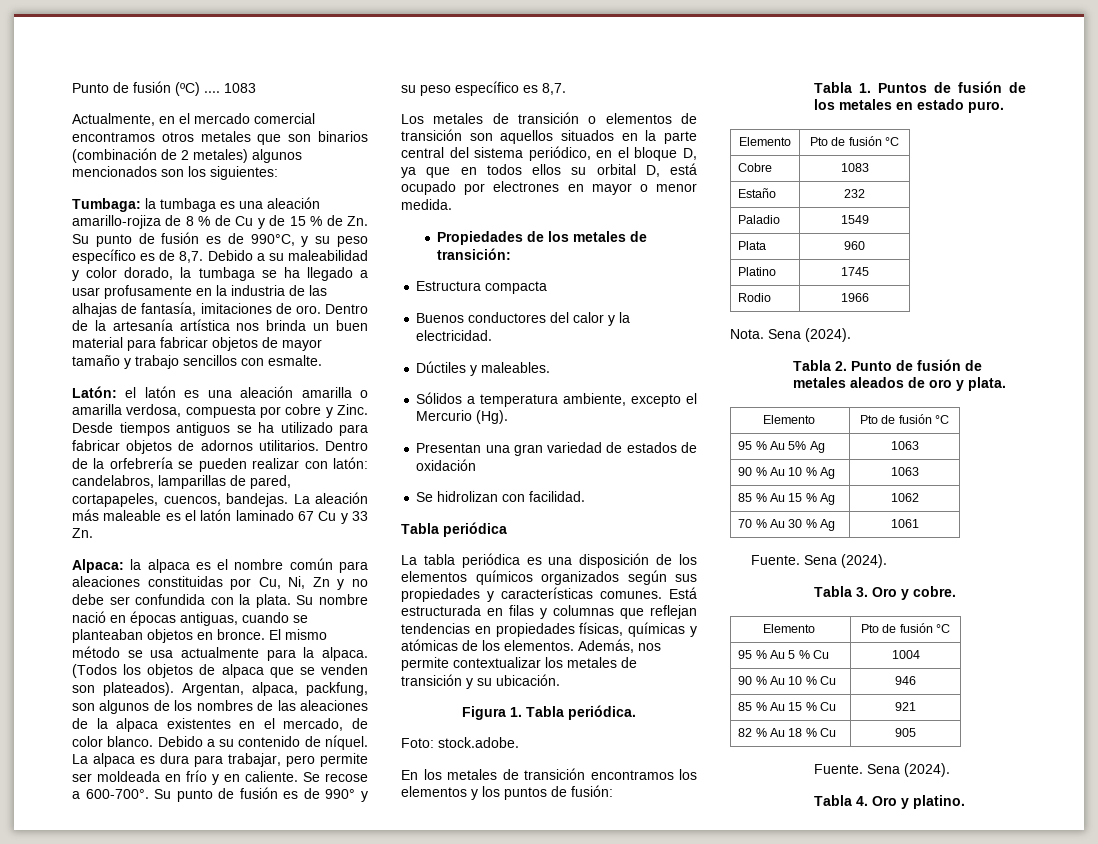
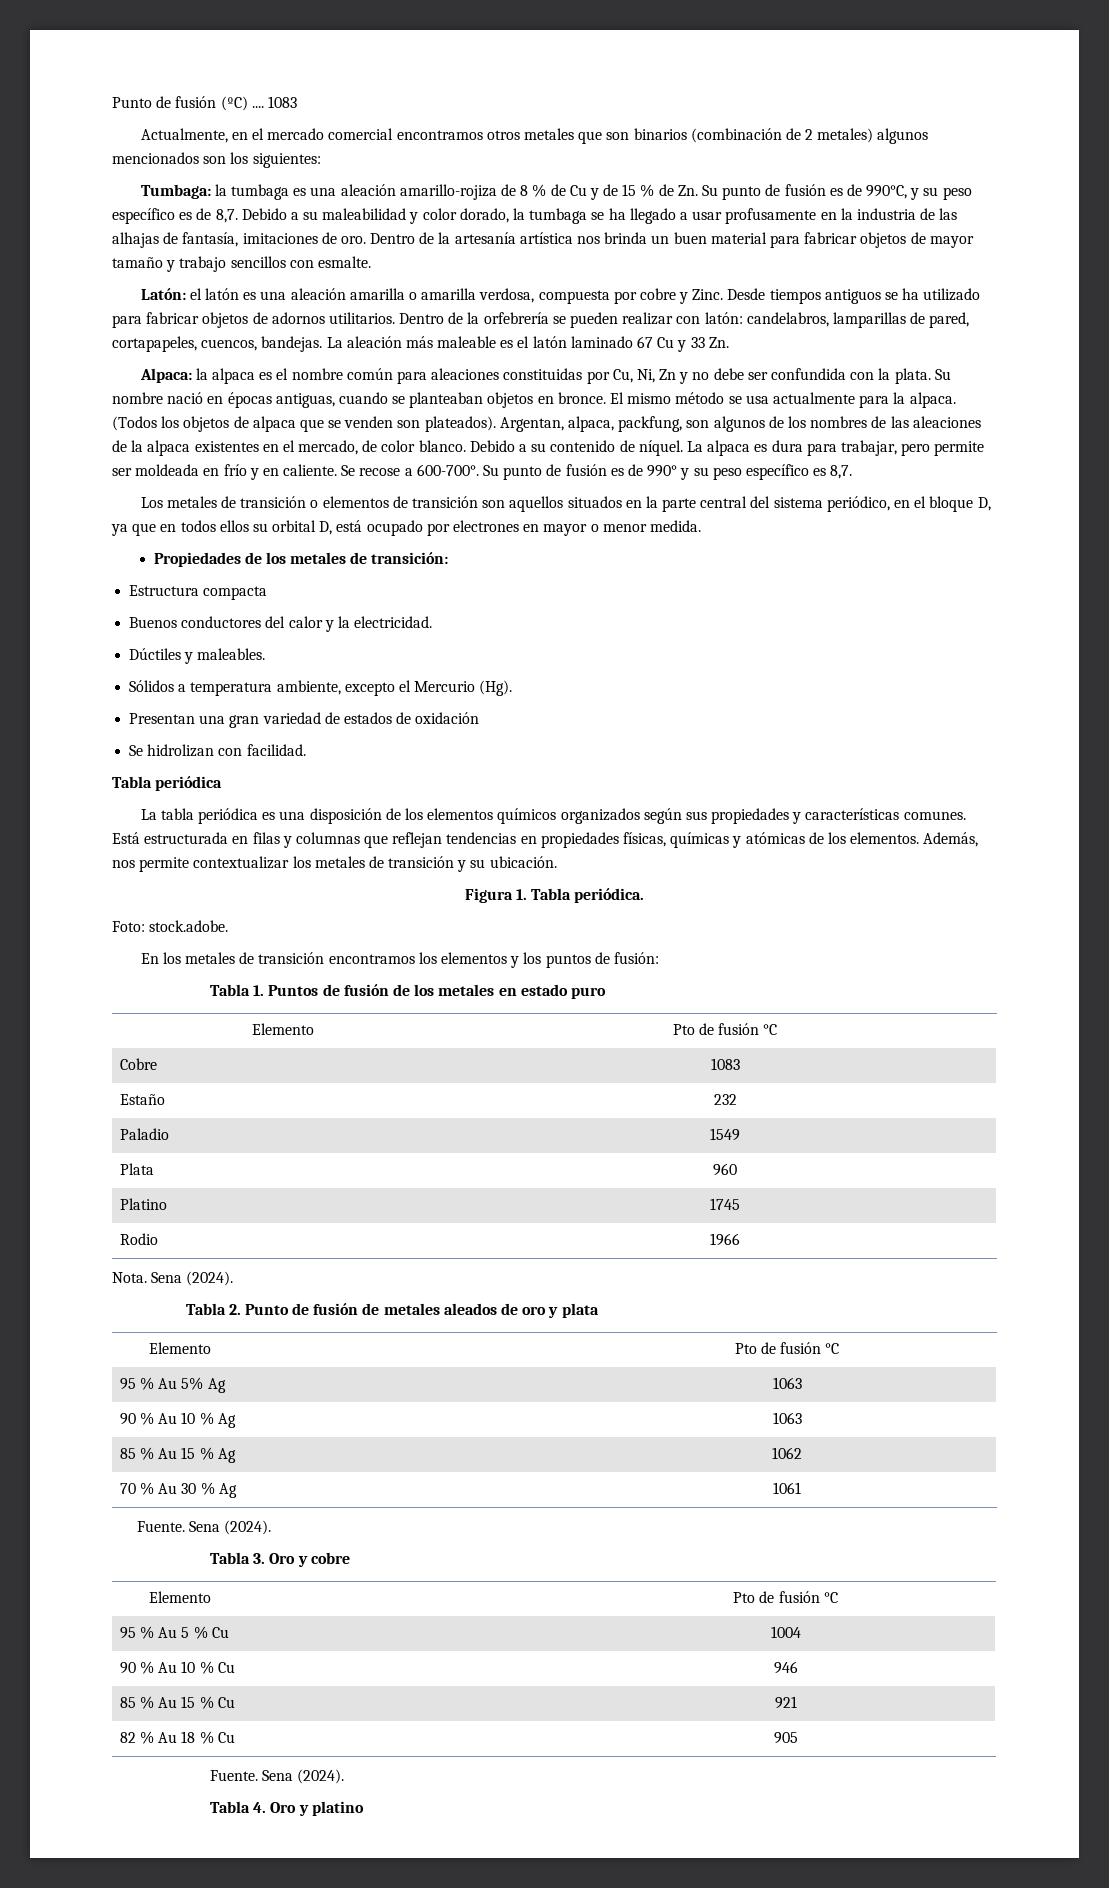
[967,101,1004,113] puro. -> [570,987,606,999] puro
[967,377,1006,391] plata. -> [561,1303,599,1318] plata
[912,586,956,597] cobre. -> [310,1552,350,1564] cobre
[912,795,965,809] platino. -> [311,1801,364,1816] platino

